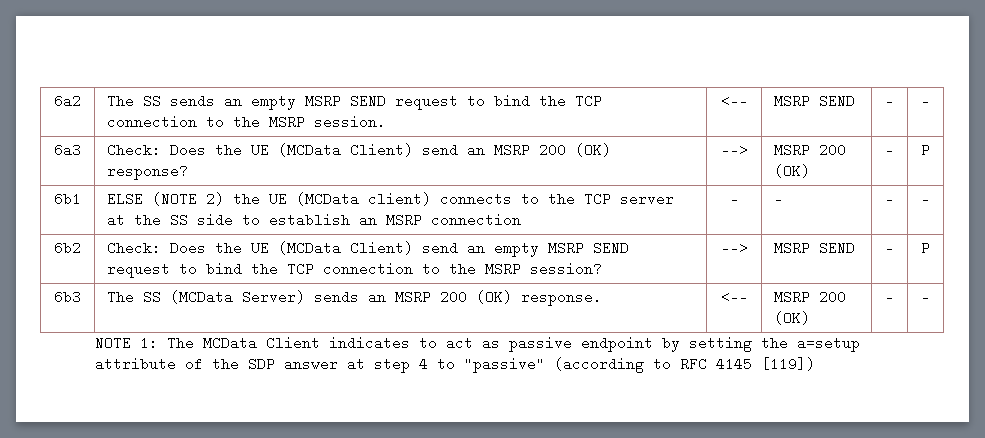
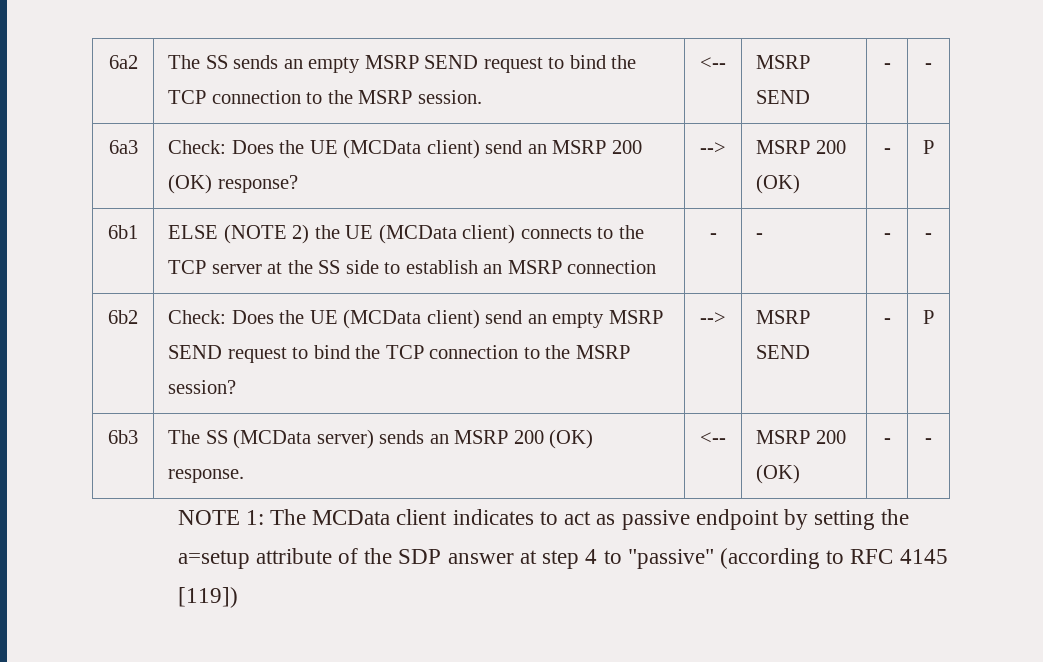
[350,143,414,157] Client) -> [426,139,480,159] client)
[350,241,414,255] Client) -> [426,309,480,329] client)
[242,290,306,304] Server) -> [316,429,374,449] server)
[266,336,321,350] Client -> [396,509,448,525] client

